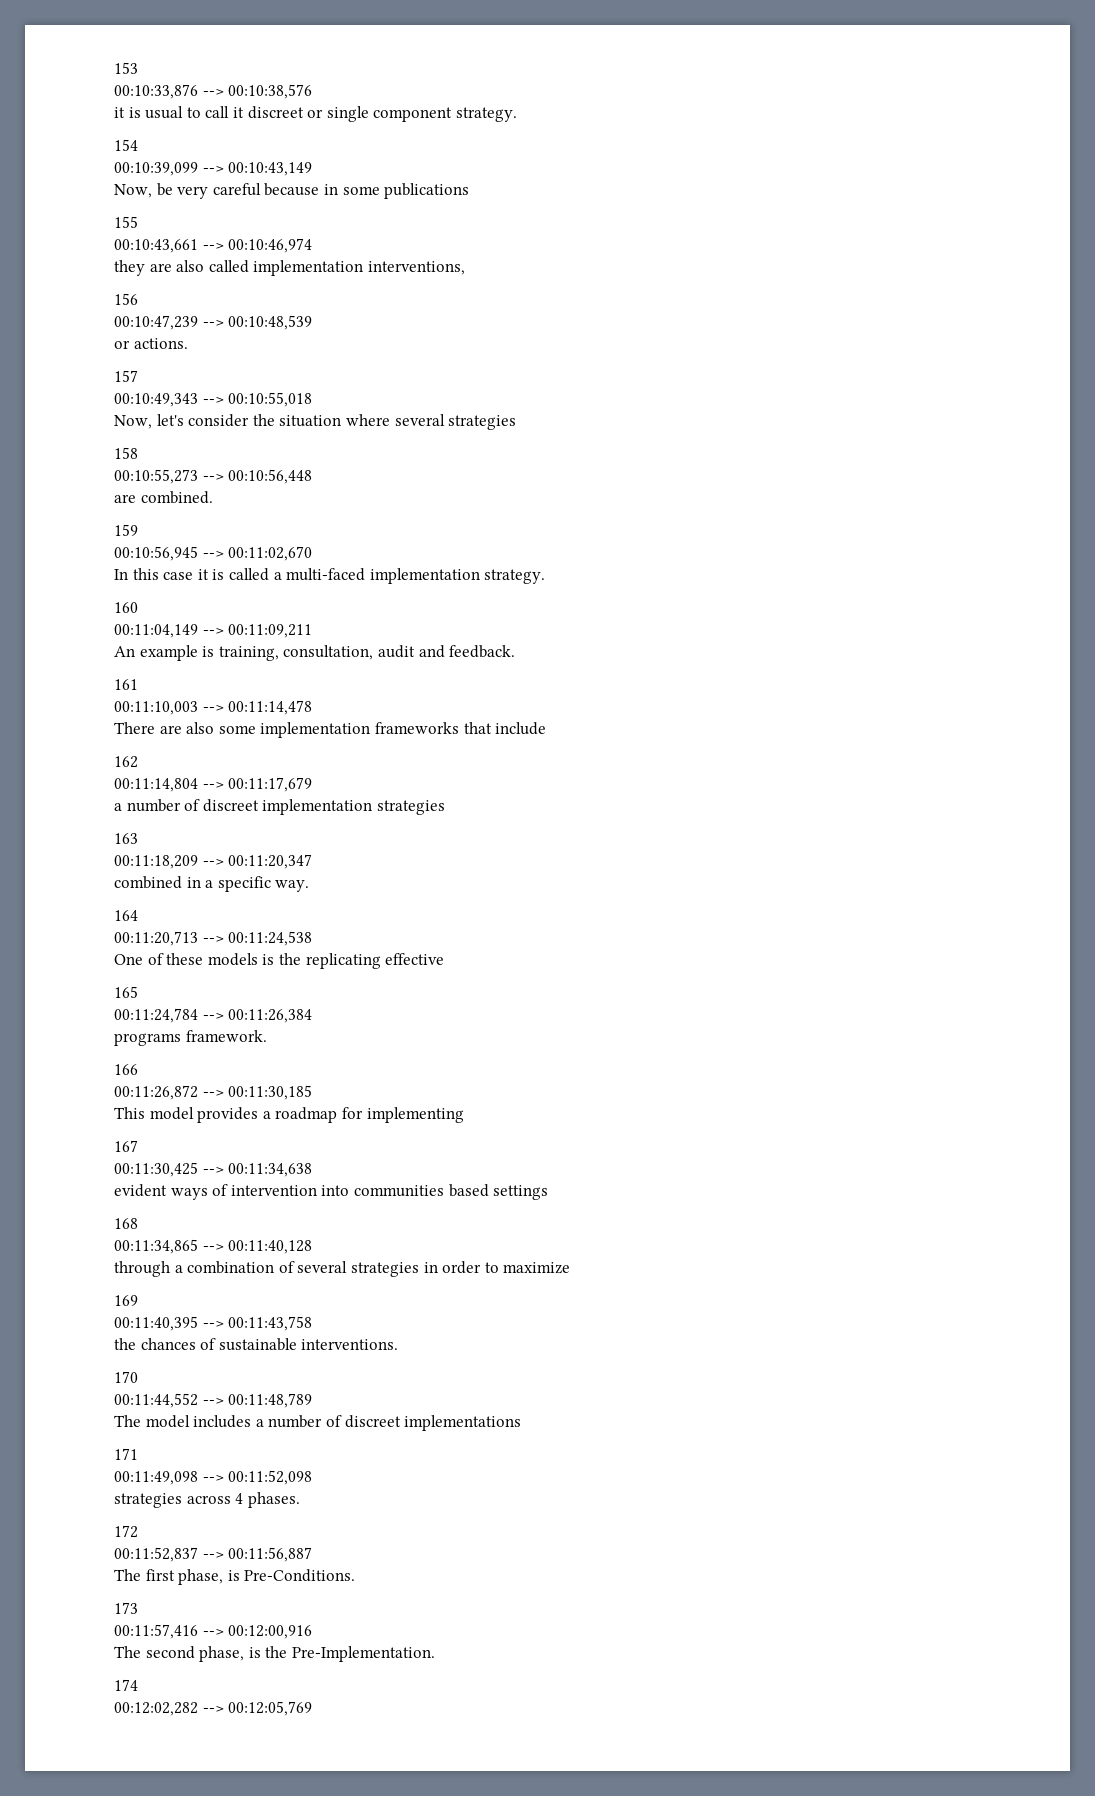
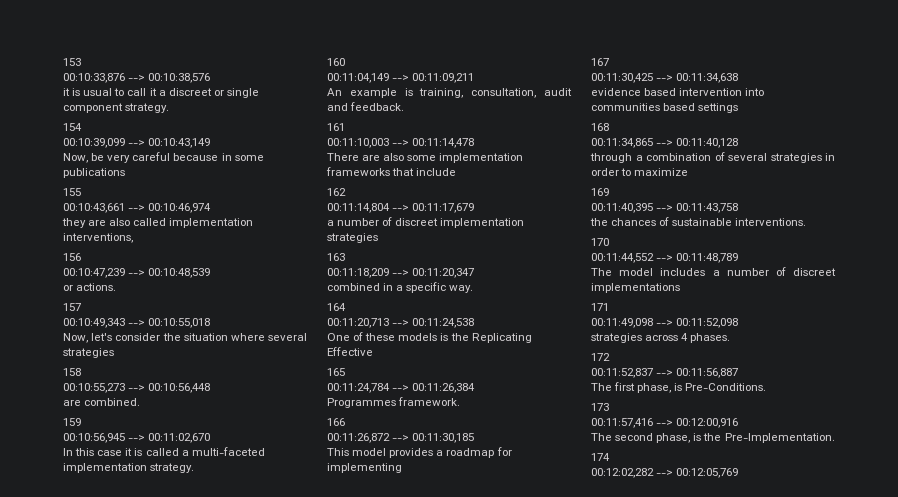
(244, 112) none -> [158,90,166,96] a
[286,568,366,581] multi-faced -> [191,447,265,456] multi-faceted
[305,953,445,969] replicating effective -> [471,333,532,343] [327,347,373,356] Replicating Effective
[114,1033,181,1046] programs -> [327,398,396,408] Programmes
[114,1184,229,1200] evident ways of -> [591,88,677,96] evidence based

